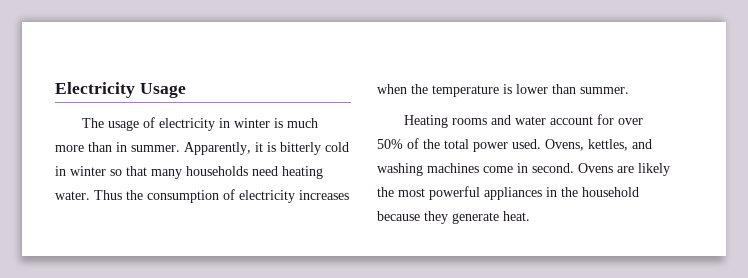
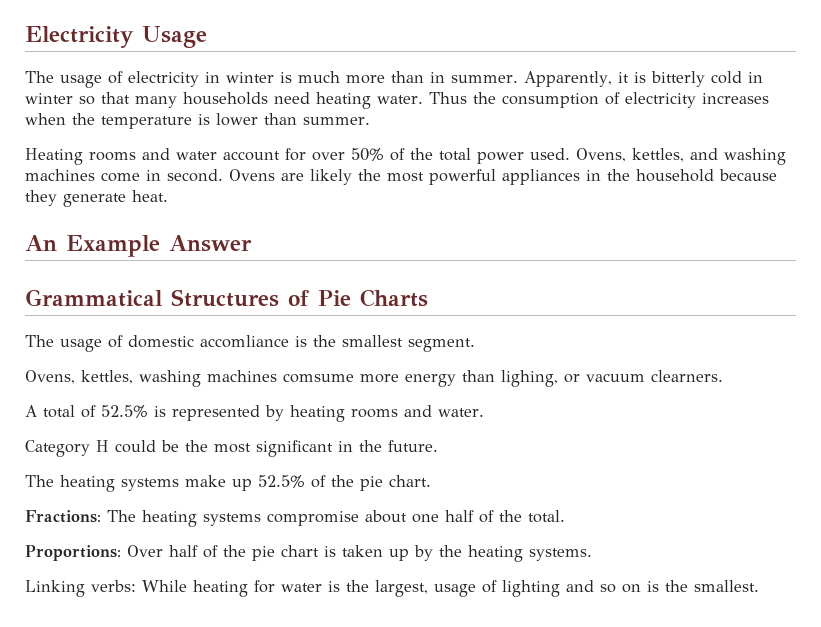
(530, 216) none -> [25,235,252,257] [25,289,428,307] [25,335,475,352] [25,370,723,387] [25,405,484,422] [25,440,438,457] [25,475,431,492] [25,510,565,527] [25,545,592,562] [25,580,759,597] // An Example Answer // Grammatical Structures of Pie Charts // The usage of domestic accomliance is the smallest segment. // Ovens, kettles, washing machines comsume more energy than lighing, or vacuum clearners. // A total of 52.5% is represented by heating rooms and water. // Category H could be the most significant in the future. // The heating systems make up 52.5% of the pie chart. // Fractions: The heating systems compromise about one half of the total. // Proportions: Over half of the pie chart is taken up by the heating systems. // Linking verbs: While heating for water is the largest, usage of lighting and so on is the smallest.

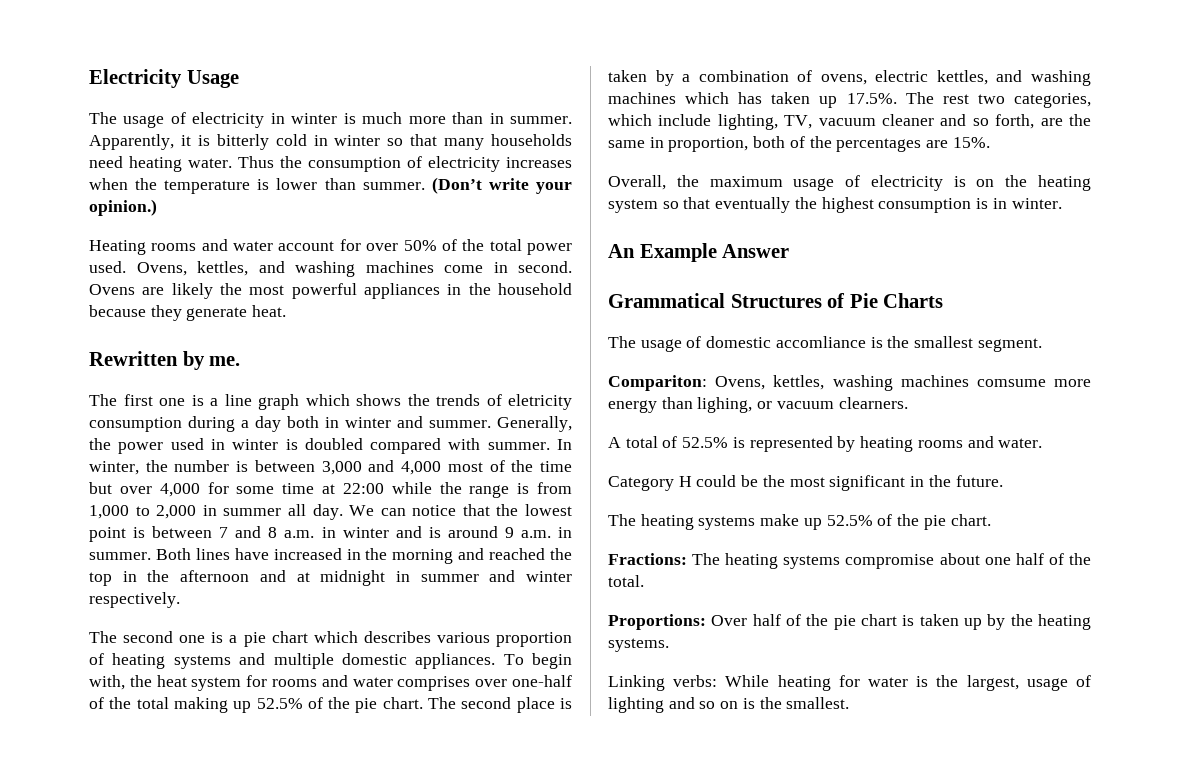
(370, 121) none -> [431,177,572,194] [89,199,157,216] (Don’t write your opinion.)
(168, 196) none -> [89,351,241,370] [89,394,572,410] [89,416,572,432] [89,438,572,454] [89,460,573,475] [89,482,572,498] [89,504,572,520] [89,526,572,542] [89,548,572,564] [89,570,572,586] [89,592,180,608] [89,631,572,647] [89,653,572,669] [89,675,572,691] [89,697,573,713] [608,70,1091,86] [608,92,1091,108] [608,114,1091,130] [608,136,990,152] [608,175,1091,191] [608,197,1062,213] // Rewritten by me. // The first one is a line graph which shows the trends of eletricity consumption during a day both in winter and summer. Generally, the power used in winter is doubled compared with summer. In winter, the number is between 3,000 and 4,000 most of the time but over 4,000 for some time at 22:00 while the range is from 1,000 to 2,000 in summer all day. We can notice that the lowest point is between 7 and 8 a.m. in winter and is around 9 a.m. in summer. Both lines have increased in the morning and reached the top in the afternoon and at midnight in summer and winter respectively. // The second one is a pie chart which describes various proportion of heating systems and multiple domestic appliances. To begin with, the heat system for rooms and water comprises over one-half of the total making up 52.5% of the pie chart. The second place is taken by a combination of ovens, electric kettles, and washing machines which has taken up 17.5%. The rest two categories, which include lighting, TV, vacuum cleaner and so forth, are the same in proportion, both of the percentages are 15%. // Overall, the maximum usage of electricity is on the heating system so that eventually the highest consumption is in winter.
(475, 345) none -> [608,375,707,391] Compariton:

